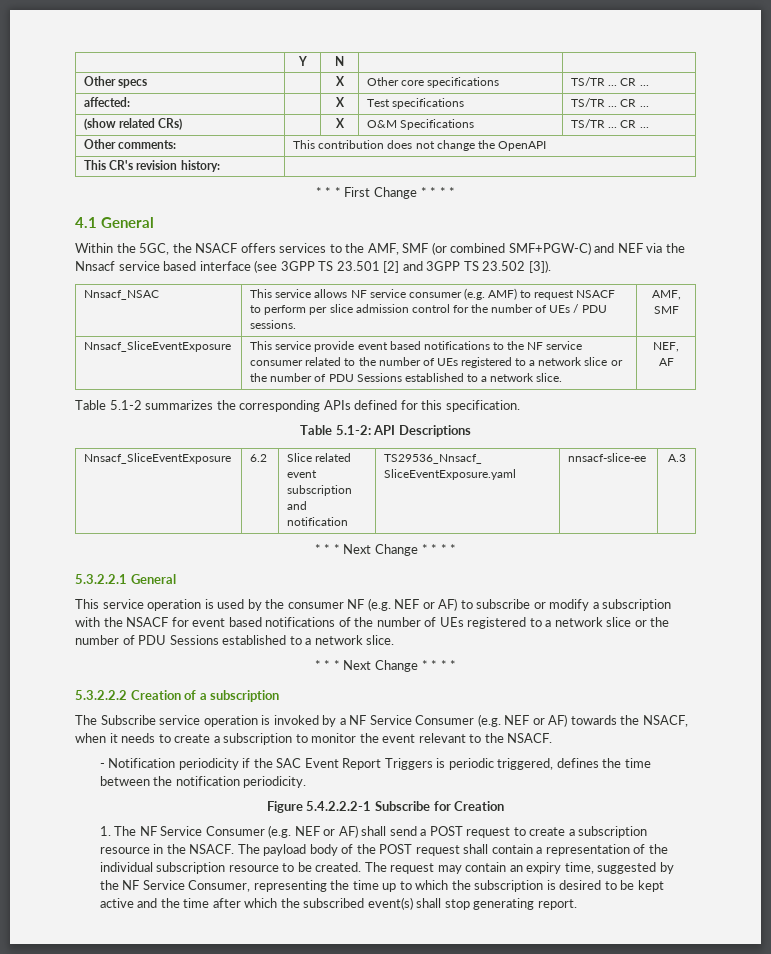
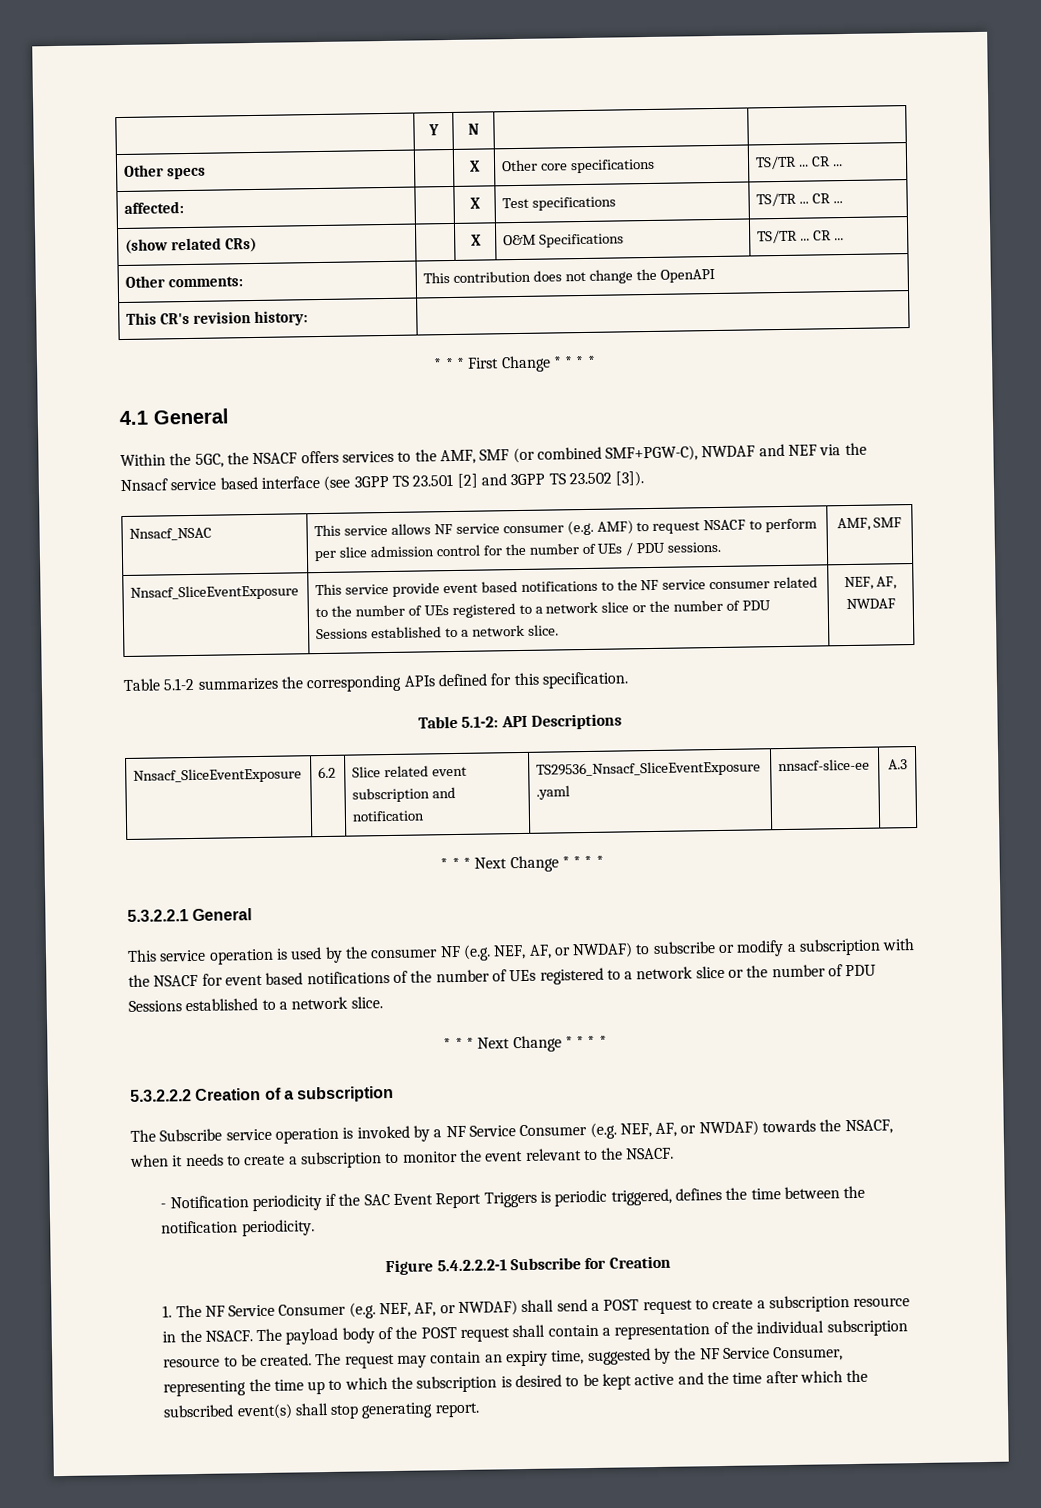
[508,242,591,255] SMF+PGW-C) -> [605,445,756,462] SMF+PGW-C), NWDAF
[658,358,674,366] AF -> [876,576,898,590] [845,598,896,610] AF, NWDAF
[394,598,458,611] NEF or AF) -> [493,942,634,960] NEF, AF, or NWDAF)
[504,714,568,727] NEF or AF) -> [619,1120,759,1138] NEF, AF, or NWDAF)
[294,825,358,838] NEF or AF) -> [379,1300,519,1318] NEF, AF, or NWDAF)

